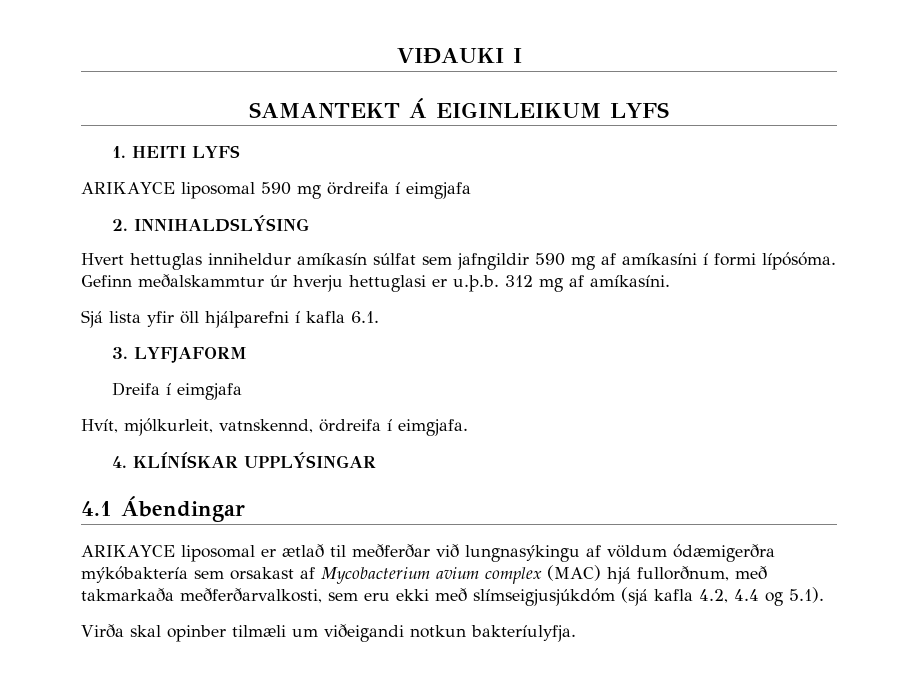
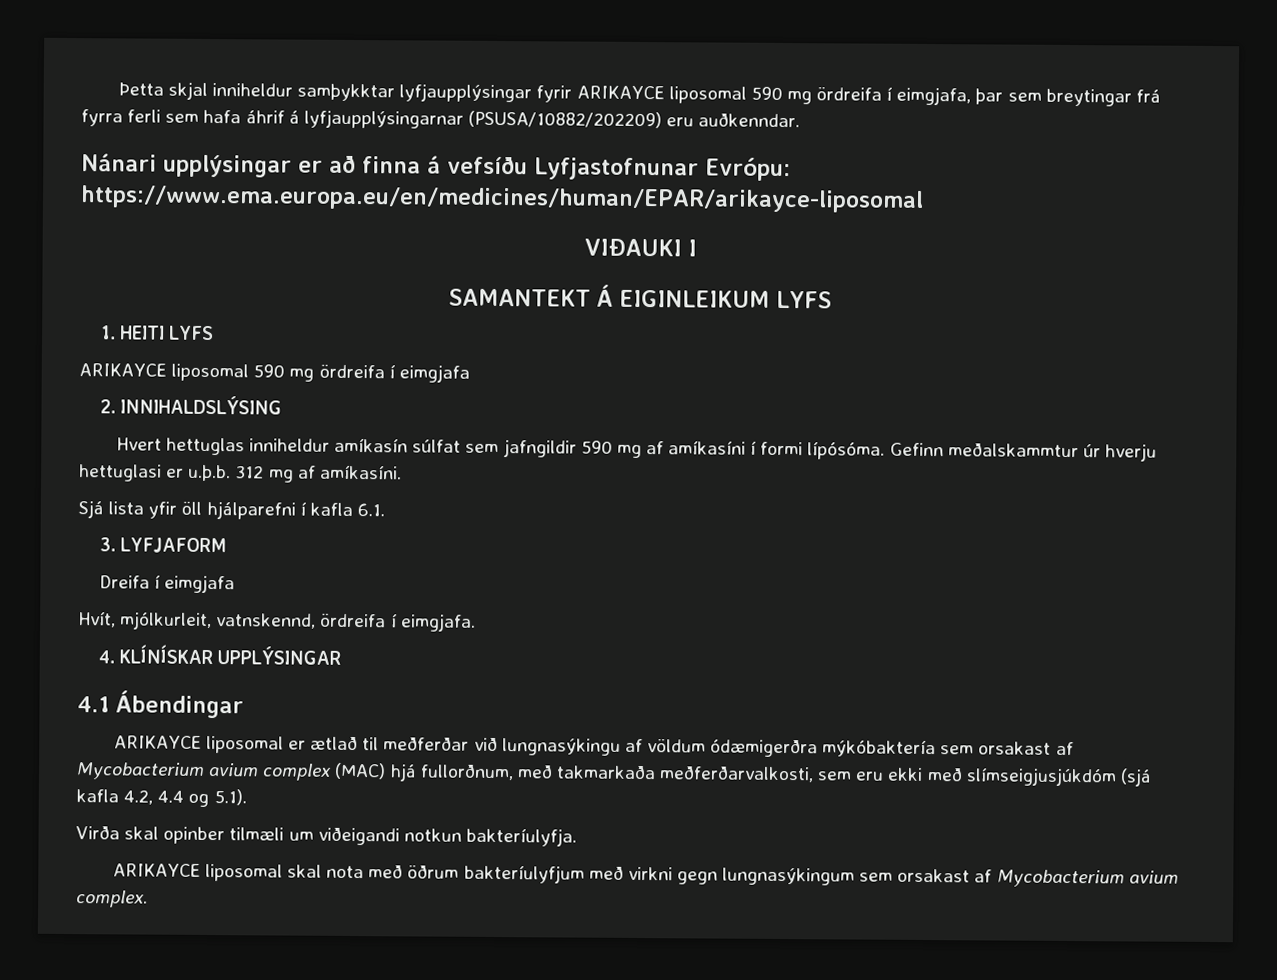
(396, 56) none -> [117,81,1161,107] [81,109,801,129] [81,153,791,182] [80,185,924,213] Þetta skjal inniheldur samþykktar lyfjaupplýsingar fyrir ARIKAYCE liposomal 590 mg ördreifa í eimgjafa, þar sem breytingar frá fyrra ferli sem hafa áhrif á lyfjaupplýsingarnar (PSUSA/10882/202209) eru auðkenndar. // Nánari upplýsingar er að finna á vefsíðu Lyfjastofnunar Evrópu: https://www.ema.europa.eu/en/medicines/human/EPAR/arikayce-liposomal //
(576, 633) none -> [112,863,1179,888] [76,890,148,908] // ARIKAYCE liposomal skal nota með öðrum bakteríulyfjum með virkni gegn lungnasýkingum sem orsakast af Mycobacterium avium complex.

